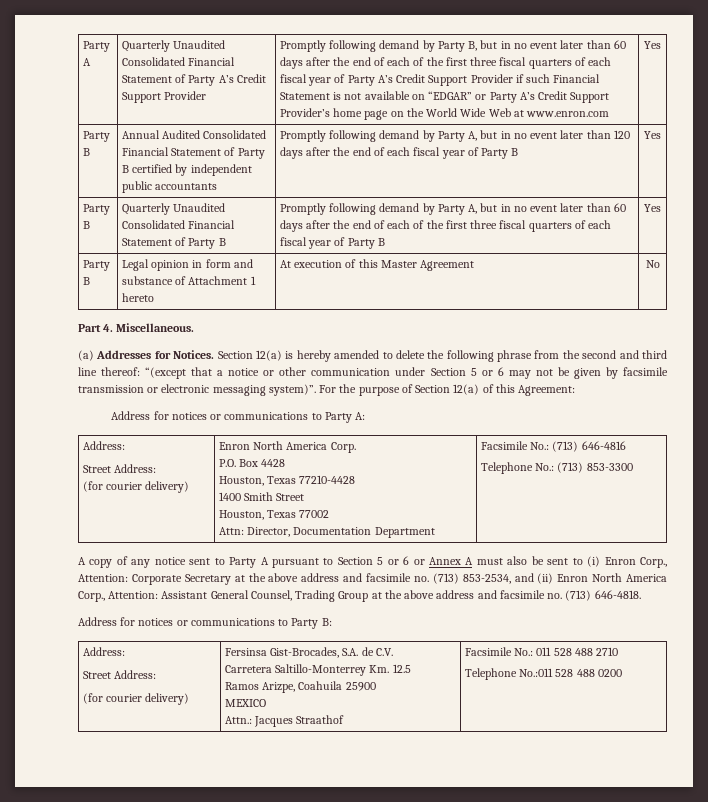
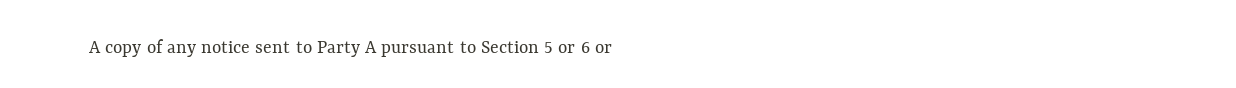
[82,41,110,52] [82,58,91,66] [121,40,226,52] [121,57,236,66] [121,74,266,86] [121,91,207,103] [279,40,626,52] [279,57,612,69] [279,74,601,86] [279,91,610,103] [279,108,610,120] [644,41,661,49] [82,131,110,142] [82,148,90,156] [121,130,267,139] [121,147,265,159] [121,164,252,176] [121,181,218,193] [279,130,630,142] [279,147,519,159] [644,131,661,139] [82,204,110,215] [82,221,90,229] [121,203,226,215] [121,220,236,229] [121,237,226,249] [279,203,626,215] [279,220,612,232] [279,237,385,249] [644,204,661,212] [82,260,110,271] [82,277,90,285] [121,259,253,271] [121,276,256,285] [121,293,154,302] [279,259,475,271] [645,260,660,268] [78,323,195,332] [78,350,668,362] [78,367,668,379] [78,384,576,396] [111,411,366,423] [82,441,125,450] [82,464,157,473] [82,481,190,493] [218,441,356,453] [218,459,286,467] [218,475,356,486] [218,492,305,501] [218,510,330,520] [218,527,435,538] [480,441,626,452] [480,462,633,474] Party A | Quarterly Unaudited Consolidated Financial Statement of Party A’s Credit Support Provider | Promptly following demand by Party B, but in no event later than 60 days after the end of each of the first three fiscal quarters of each fiscal year of Party A’s Credit Support Provider if such Financial Statement is not available on “EDGAR” or Party A’s Credit Support Provider’s home page on the World Wide Web at www.enron.com | Yes // Party B | Annual Audited Consolidated Financial Statement of Party B certified by independent public accountants | Promptly following demand by Party A, but in no event later than 120 days after the end of each fiscal year of Party B | Yes // Party B | Quarterly Unaudited Consolidated Financial Statement of Party B | Promptly following demand by Party A, but in no event later than 60 days after the end of each of the first three fiscal quarters of each fiscal year of Party B | Yes // Party B | Legal opinion in form and substance of Attachment 1 hereto | At execution of this Master Agreement | No // Part 4. Miscellaneous. // (a) Addresses for Notices. Section 12(a) is hereby amended to delete the following phrase from the second and third line thereof: “(except that a notice or other communication under Section 5 or 6 may not be given by facsimile transmission or electronic messaging system)”. For the purpose of Section 12(a) of this Agreement: // Address for notices or communications to Party A: // Address: // Street Address: // (for courier delivery) | Enron North America Corp. // P.O. Box 4428 // Houston, Texas 77210-4428 // 1400 Smith Street // Houston, Texas 77002 // Attn: Director, Documentation Department | Facsimile No.: (713) 646-4816 // Telephone No.: (713) 853-3300 // -> (89, 47) none
[429,556,667,568] [78,573,667,585] [78,590,641,602] [78,617,332,629] [82,647,125,656] [82,670,157,679] [82,693,190,705] [224,647,393,658] [224,664,411,676] [224,681,376,693] [224,699,266,707] [224,715,345,727] [464,647,619,656] [464,668,622,680] Annex A must also be sent to (i) Enron Corp., Attention: Corporate Secretary at the above address and facsimile no. (713) 853-2534, and (ii) Enron North America Corp., Attention: Assistant General Counsel, Trading Group at the above address and facsimile no. (713) 646-4818. // Address for notices or communications to Party B: // Address: // Street Address: // (for courier delivery) | Fersinsa Gist-Brocades, S.A. de C.V. // Carretera Saltillo-Monterrey Km. 12.5 // Ramos Arizpe, Coahuila 25900 // MEXICO // Attn.: Jacques Straathof | Facsimile No.: 011 528 488 2710 // Telephone No.:011 528 488 0200 -> (612, 48) none

